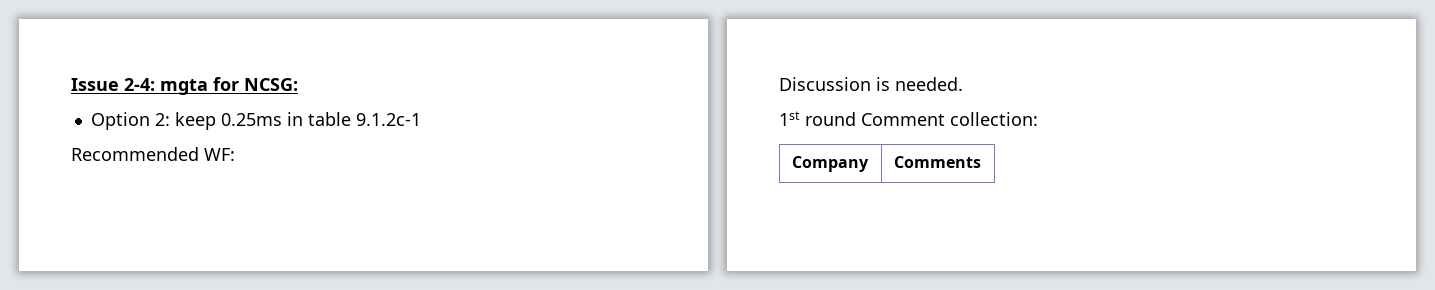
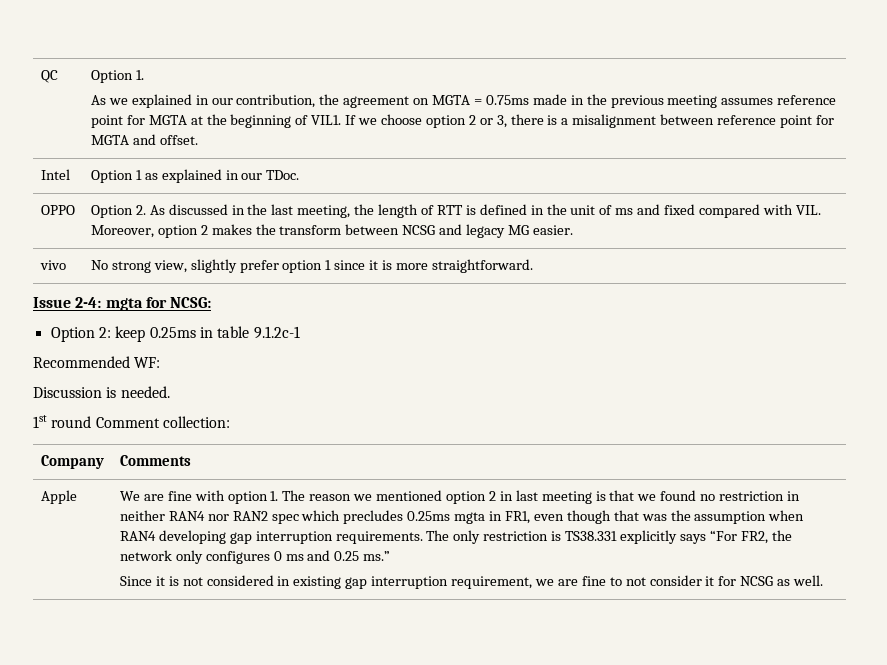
(71, 84) none -> [40,70,58,83] [90,70,144,83] [90,94,837,108] [90,114,834,128] [90,134,198,145] [40,169,70,180] [90,169,300,183] [40,205,75,215] [90,204,821,218] [90,224,573,238] [39,260,66,270] [90,259,533,273] QC | Option 1. // As we explained in our contribution, the agreement on MGTA = 0.75ms made in the previous meeting assumes reference point for MGTA at the beginning of VIL1. If we choose option 2 or 3, there is a misalignment between reference point for MGTA and offset. // Intel | Option 1 as explained in our TDoc. // OPPO | Option 2. As discussed in the last meeting, the length of RTT is defined in the unit of ms and fixed compared with VIL. Moreover, option 2 makes the transform between NCSG and legacy MG easier. // vivo | No strong view, slightly prefer option 1 since it is more straightforward. //
(981, 162) none -> [40,490,77,504] [119,490,801,504] [119,510,805,524] [119,530,792,544] [119,550,391,564] [119,575,824,589] // Apple | We are fine with option 1. The reason we mentioned option 2 in last meeting is that we found no restriction in neither RAN4 nor RAN2 spec which precludes 0.25ms mgta in FR1, even though that was the assumption when RAN4 developing gap interruption requirements. The only restriction is TS38.331 explicitly says “For FR2, the network only configures 0 ms and 0.25 ms.” // Since it is not considered in existing gap interruption requirement, we are fine to not consider it for NCSG as well.

